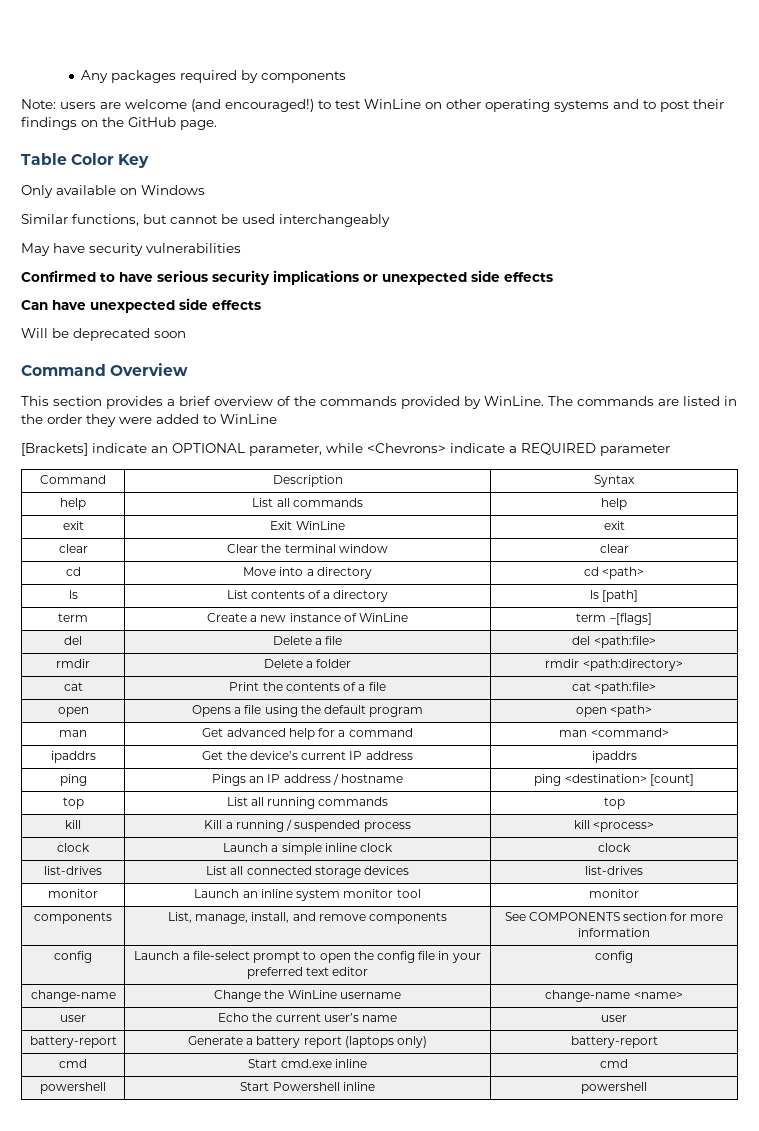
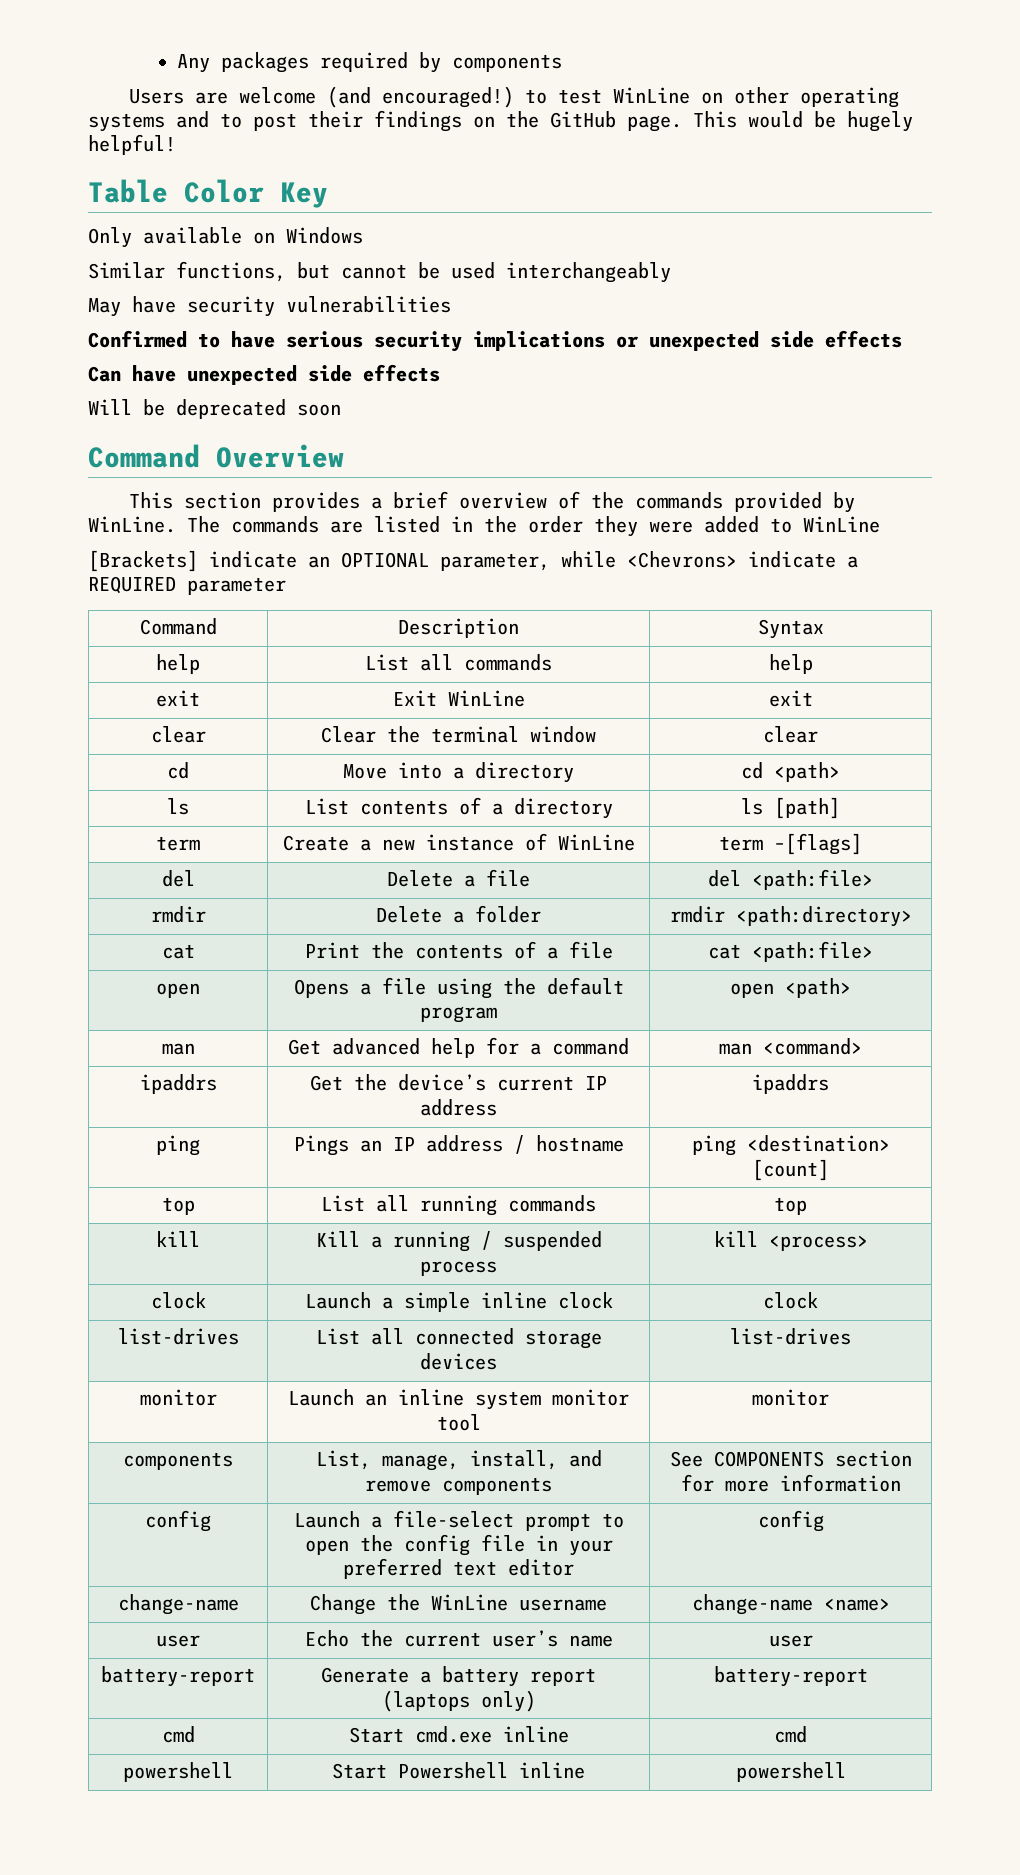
[21,99,96,109] Note: users -> [128,89,184,104] Users
(217, 125) none -> [693,111,913,132] [88,134,176,155] This would be hugely helpful!

